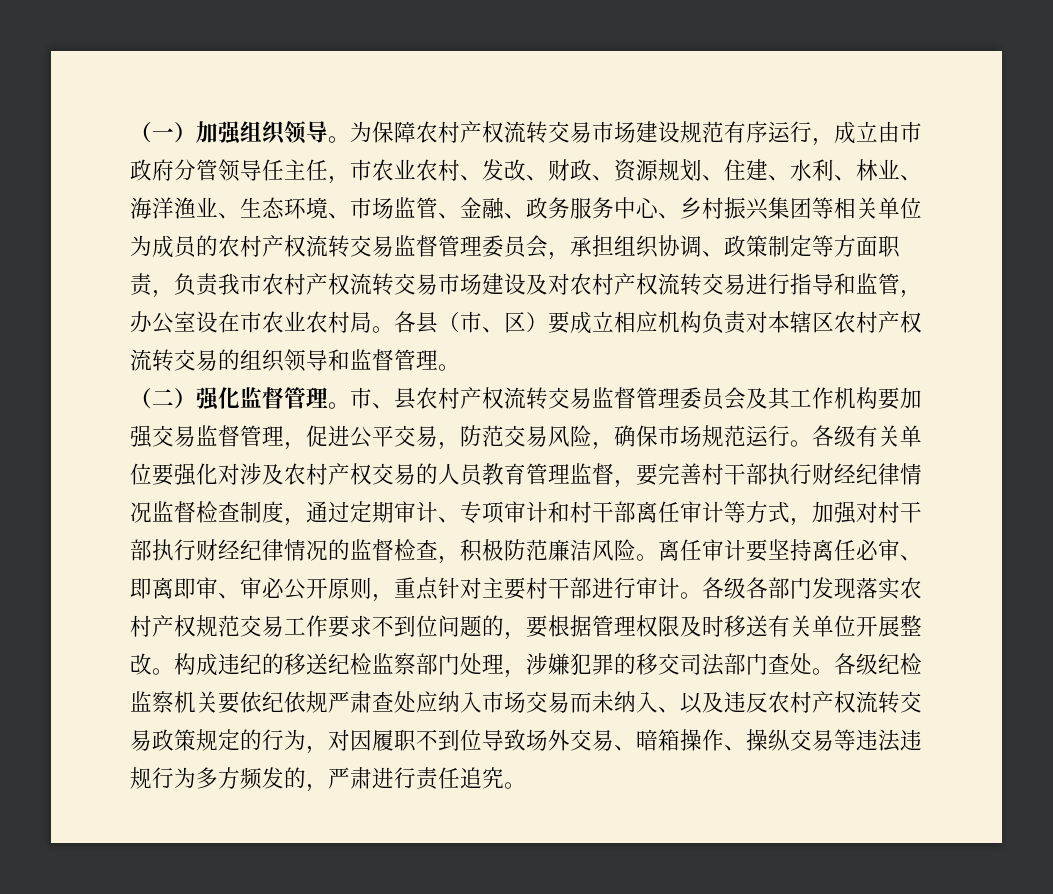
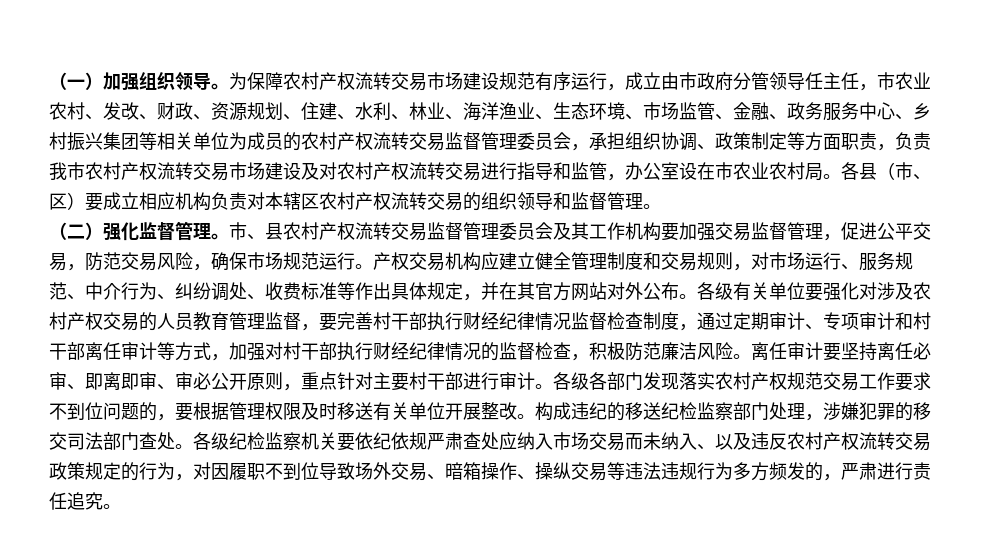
(812, 443) none -> [373,252,913,271] [49,282,697,301] 产权交易机构应建立健全管理制度和交易规则，对市场运行、服务规范、中介行为、纠纷调处、收费标准等作出具体规定，并在其官方网站对外公布。

